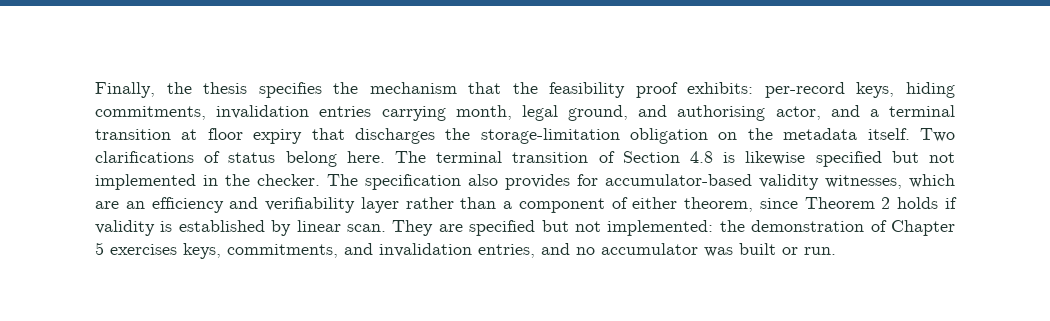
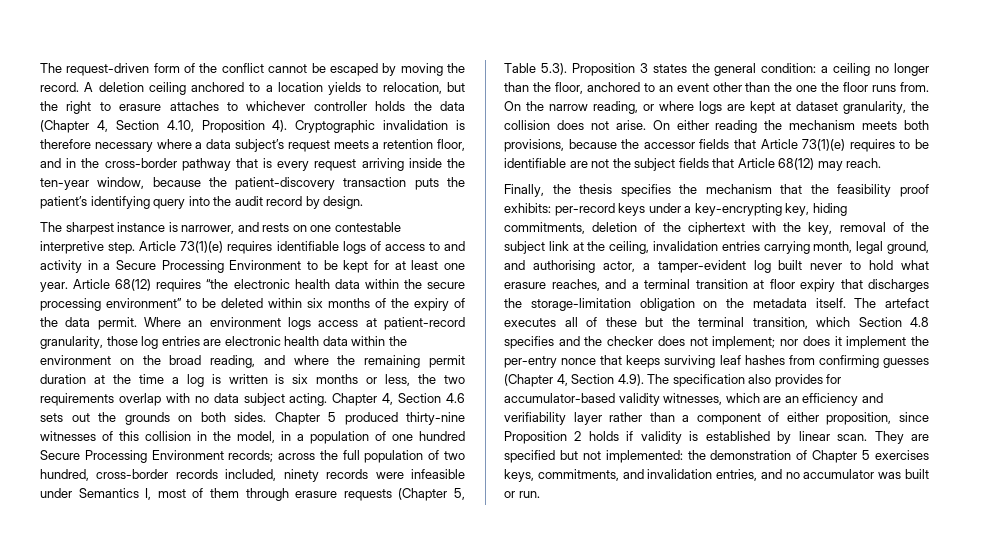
(95, 90) none -> [40,63,466,76] [40,82,465,95] [40,101,465,114] [40,120,465,133] [40,139,466,152] [40,158,466,171] [40,177,465,190] [40,196,364,209] [40,222,401,235] [40,241,466,254] [40,260,466,273] [40,279,466,292] [40,298,465,311] [40,317,465,330] [40,336,407,349] [40,355,465,368] [40,374,466,387] [40,393,465,406] [40,412,465,425] [40,431,465,444] [40,450,465,463] [40,469,465,482] [40,488,466,501] [504,63,930,76] [504,82,929,94] [504,101,929,114] [504,120,929,133] [504,139,930,152] [504,158,882,171] The request-driven form of the conflict cannot be escaped by moving the record. A deletion ceiling anchored to a location yields to relocation, but the right to erasure attaches to whichever controller holds the data (Chapter 4, Section 4.10, Proposition 4). Cryptographic invalidation is therefore necessary where a data subject’s request meets a retention floor, and in the cross-border pathway that is every request arriving inside the ten-year window, because the patient-discovery transaction puts the patient’s identifying query into the audit record by design. // The sharpest instance is narrower, and rests on one contestable interpretive step. Article 73(1)(e) requires identifiable logs of access to and activity in a Secure Processing Environment to be kept for at least one year. Article 68(12) requires “the electronic health data within the secure processing environment” to be deleted within six months of the expiry of the data permit. Where an environment logs access at patient-record granularity, those log entries are electronic health data within the environment on the broad reading, and where the remaining permit duration at the time a log is written is six months or less, the two requirements overlap with no data subject acting. Chapter 4, Section 4.6 sets out the grounds on both sides. Chapter 5 produced thirty-nine witnesses of this collision in the model, in a population of one hundred Secure Processing Environment records; across the full population of two hundred, cross-border records included, ninety records were infeasible under Semantics I, most of them through erasure requests (Chapter 5, Table 5.3). Proposition 3 states the general condition: a ceiling no longer than the floor, anchored to an event other than the one the floor runs from. On the narrow reading, or where logs are kept at dataset granularity, the collision does not arise. On either reading the mechanism meets both provisions, because the accessor fields that Article 73(1)(e) requires to be identifiable are not the subject fields that Article 68(12) may reach. //
[856,82,956,98] [95,106,206,120] keys, hiding commitments, -> [618,203,847,216] [504,222,929,235] [504,241,650,254] keys under a key-encrypting key, hiding commitments, deletion of the ciphertext with the key, removal of the subject link at the ceiling,
(821, 113) none -> [642,260,929,273] [504,279,600,291] a tamper-evident log built never to hold what erasure reaches,
[919,128,955,142] [95,151,956,167] [95,174,320,190] Two clarifications of status belong here. The terminal transition of Section 4.8 is likewise specified but not implemented in the checker. -> [854,298,929,308] [504,317,929,329] [504,336,929,349] [504,355,929,368] [504,374,644,387] The artefact executes all of these but the terminal transition, which Section 4.8 specifies and the checker does not implement; nor does it implement the per-entry nonce that keeps surviving leaf hashes from confirming guesses (Chapter 4, Section 4.9).
[684,197,875,212] theorem, since Theorem -> [826,412,929,425] [504,431,567,444] proposition, since Proposition

